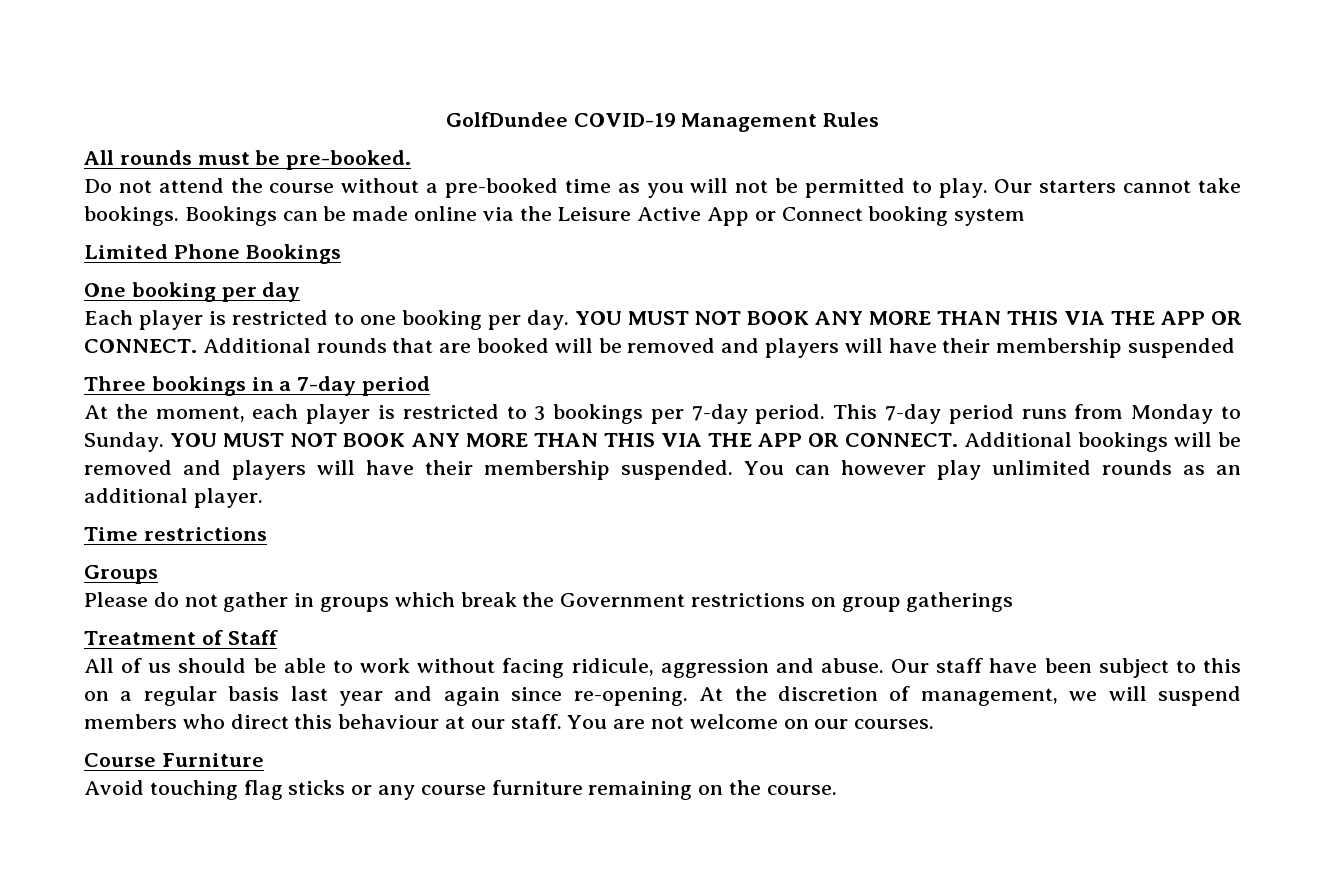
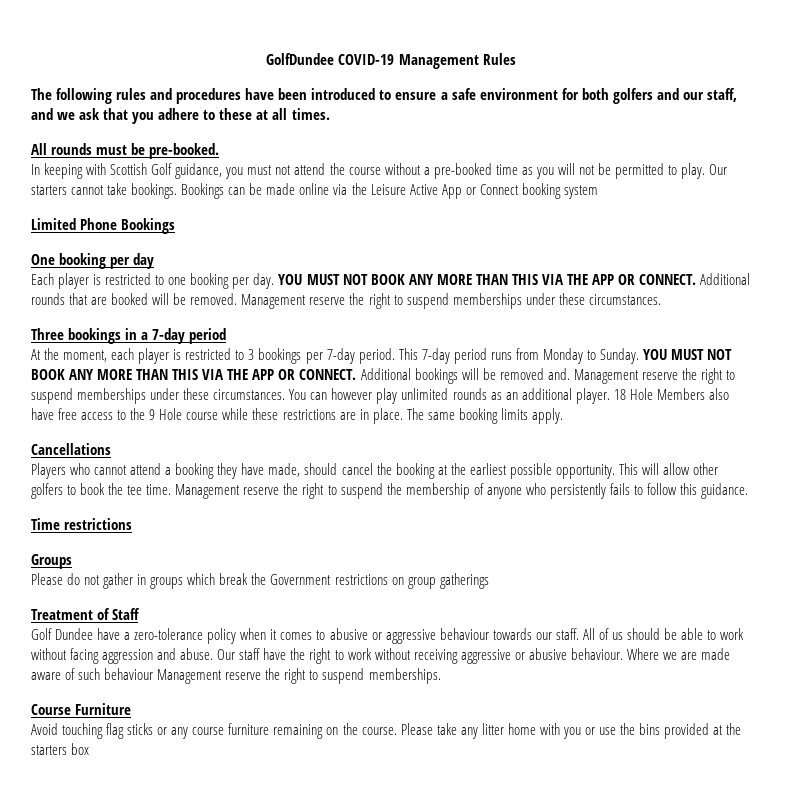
(880, 119) none -> [31,88,737,104] [31,108,330,124] // The following rules and procedures have been introduced to ensure a safe environment for both golfers and our staff, and we ask that you adhere to these at all times.
[84,179,112,193] Do -> [31,163,273,179] In keeping with Scottish Golf guidance, you must
[627,338,1236,358] removed and players will have their membership suspended -> [190,293,661,309] removed. Management reserve the right to suspend memberships under these circumstances.
[183,460,734,480] and players will have their membership suspended. -> [547,368,735,384] [31,388,286,404] and. Management reserve the right to suspend memberships under these circumstances.
(263, 498) none -> [613,388,729,400] [31,408,563,424] [31,443,111,455] [31,463,719,479] [31,483,749,499] 18 Hole Members also have free access to the 9 Hole course while these restrictions are in place. The same booking limits apply. // Cancellations // Players who cannot attend a booking they have made, should cancel the booking at the earliest possible opportunity. This will allow other golfers to book the tee time. Management reserve the right to suspend the membership of anyone who persistently fails to follow this guidance.
(278, 637) none -> [31,628,579,644] Golf Dundee have a zero-tolerance policy when it comes to abusive or aggressive behaviour towards our staff.
[571,658,654,676] ridicule, -> (100, 656) none
[1044,658,1241,678] [84,686,1241,706] [84,714,935,729] been subject to this on a regular basis last year and again since re-opening. At the discretion of management, we will suspend members who direct this behaviour at our staff. You are not welcome on our courses. -> [290,648,731,664] [31,668,441,684] the right to work without receiving aggressive or abusive behaviour. Where we are made aware of such behaviour Management reserve the right to suspend memberships.
(837, 790) none -> [400,723,742,739] [31,743,90,755] Please take any litter home with you or use the bins provided at the starters box

